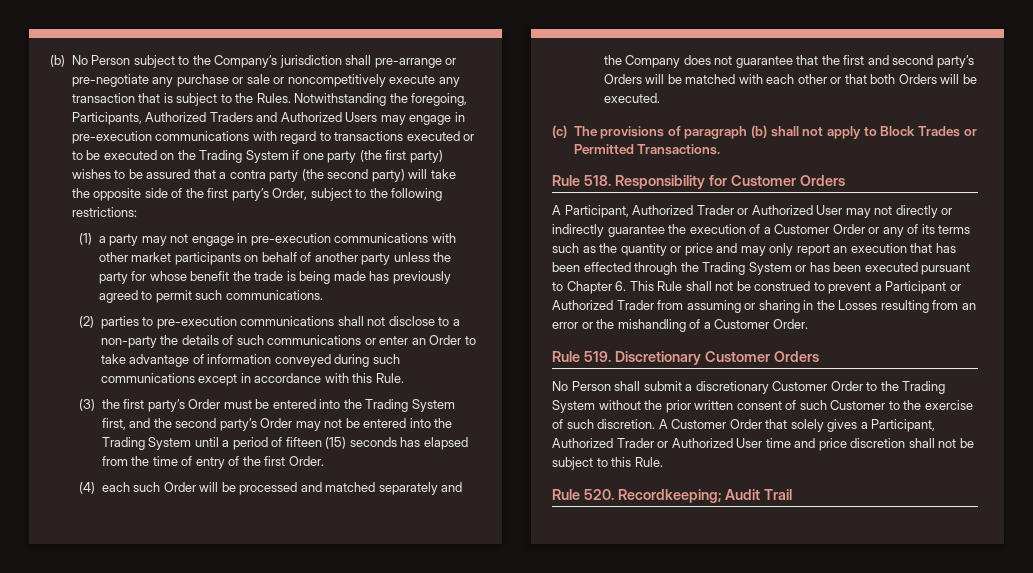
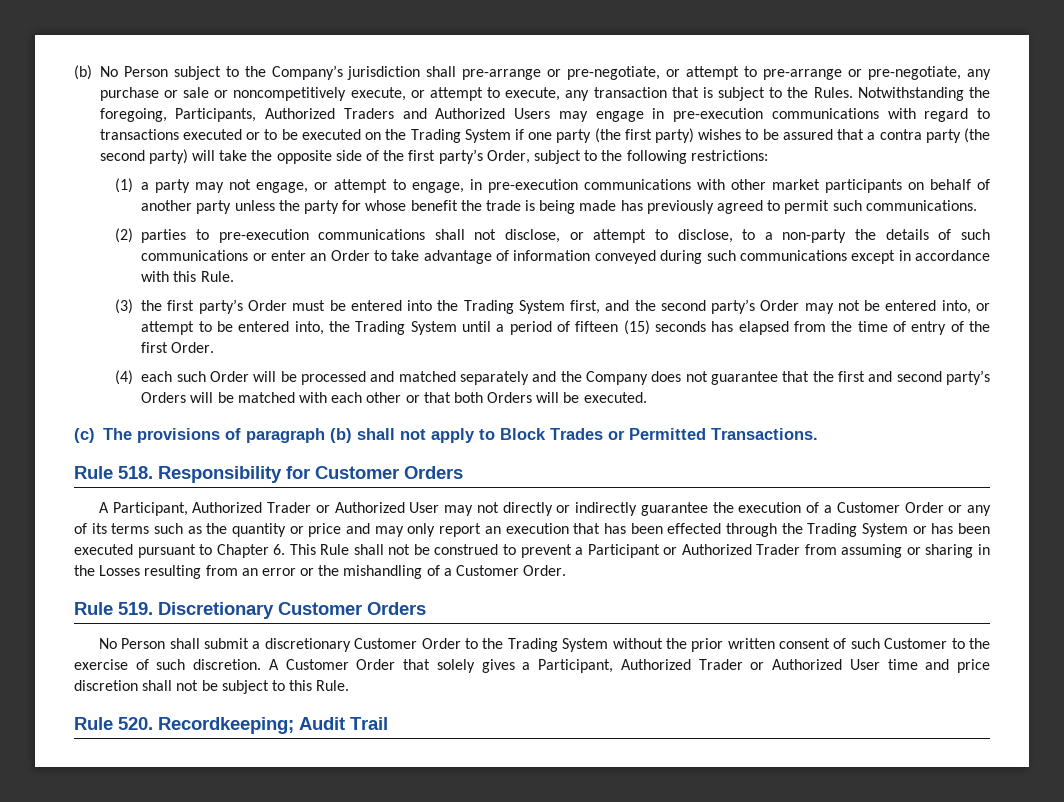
[71,74,149,87] pre-negotiate -> [567,66,962,80] pre-negotiate, or attempt to pre-arrange or pre-negotiate,
[389,75,436,84] execute -> [350,87,561,101] execute, or attempt to execute,
[191,236,234,246] engage -> [256,179,464,193] engage, or attempt to engage,
[388,316,435,326] disclose -> [505,229,733,243] disclose, or attempt to disclose,
[409,418,431,428] into -> [941,300,991,314] [141,321,324,335] into, or attempt to be entered into,

